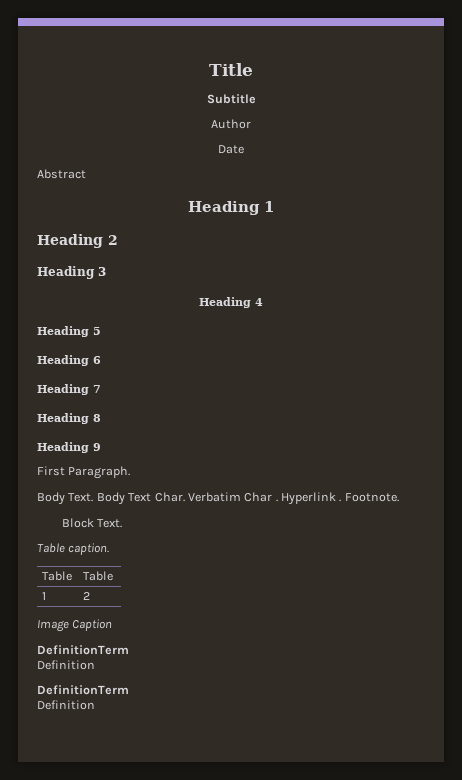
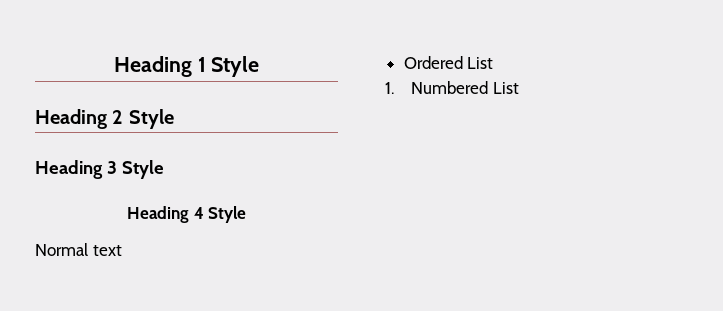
[209,63,253,76] [206,94,256,104] [211,119,251,129] [218,145,244,154] [37,169,86,179] Title // Subtitle // Author // Date // Abstract // -> (113, 66) none
(274, 206) none -> [211,56,260,77] Style
(118, 240) none -> [128,109,174,129] Style
(106, 271) none -> [121,160,164,179] Style
[37,326,101,337] [37,355,101,366] [37,384,101,395] [37,413,101,424] [37,442,101,453] [37,466,131,479] [37,492,399,505] [61,518,122,528] [37,543,110,555] [42,571,73,581] [83,571,114,581] [42,592,47,600] [83,592,91,600] [37,619,113,632] [37,645,129,655] [37,660,95,670] [37,685,129,695] [37,700,95,710] // Heading 5 // Heading 6 // Heading 7 // Heading 8 // Heading 9 // First Paragraph. // Body Text. Body Text Char. Verbatim Char . Hyperlink . Footnote. // Block Text. // Table caption. // Table | Table // 1 | 2 // Image Caption // DefinitionTerm // Definition // DefinitionTerm // Definition -> [208,206,247,223] [35,243,122,256] [403,56,494,69] [385,81,519,94] Style // Normal text // Ordered List // 1. Numbered List

